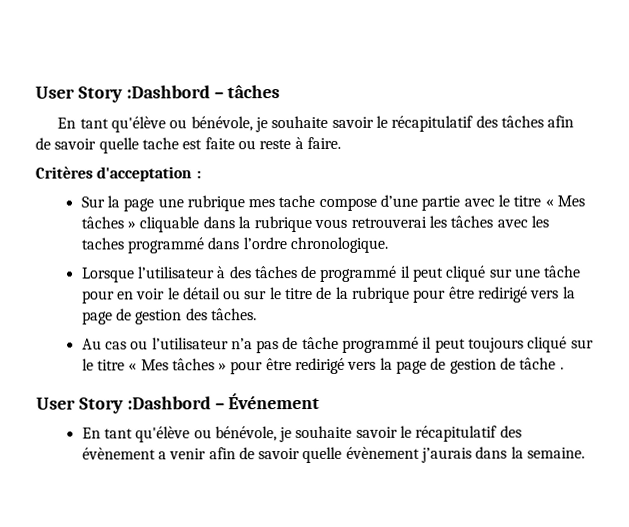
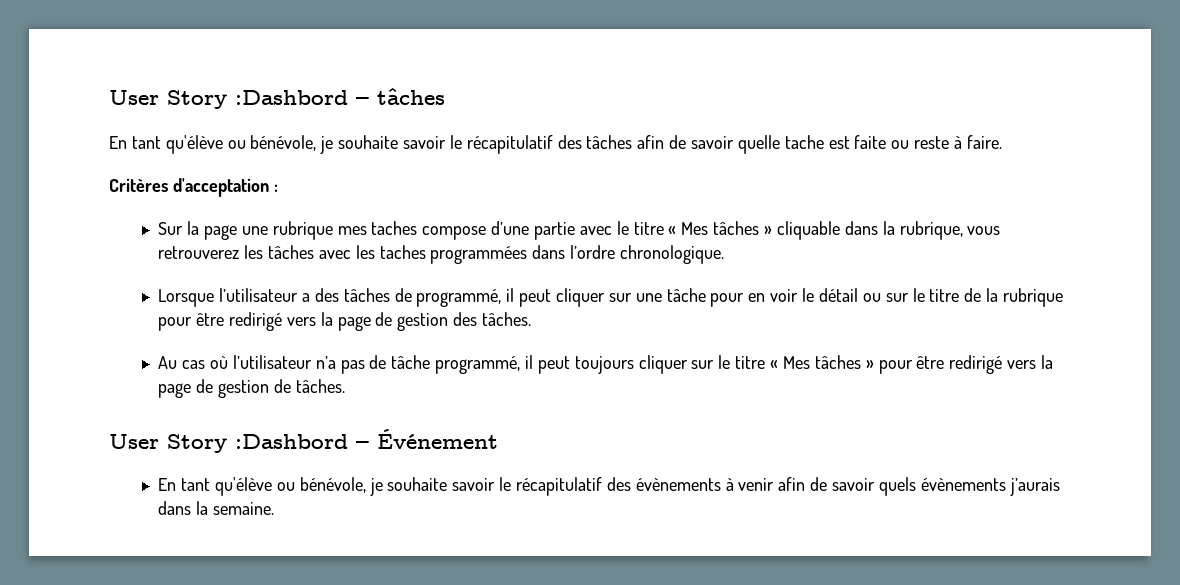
[278,194,316,208] tache -> [371,221,418,235] taches
[254,216,427,233] rubrique vous retrouverai -> [899,221,1001,240] [158,246,240,259] rubrique, vous retrouverez
[126,237,204,254] programmé -> [430,246,528,264] programmées
[217,266,227,279] à -> [302,293,311,302] a
[320,265,487,282] programmé il peut cliqué -> [416,288,606,307] programmé, il peut cliquer
[130,340,149,350] ou -> [210,356,229,369] où
[342,336,420,353] programmé -> [435,356,521,374] programmé,
[527,336,568,353] cliqué -> [638,355,688,374] cliquer
[519,357,564,370] tâche . -> [295,379,345,393] tâches.
[81,447,167,460] évènement a -> [635,478,734,491] évènements à
[302,446,420,464] quelle évènement -> [878,477,1006,496] quels évènements

